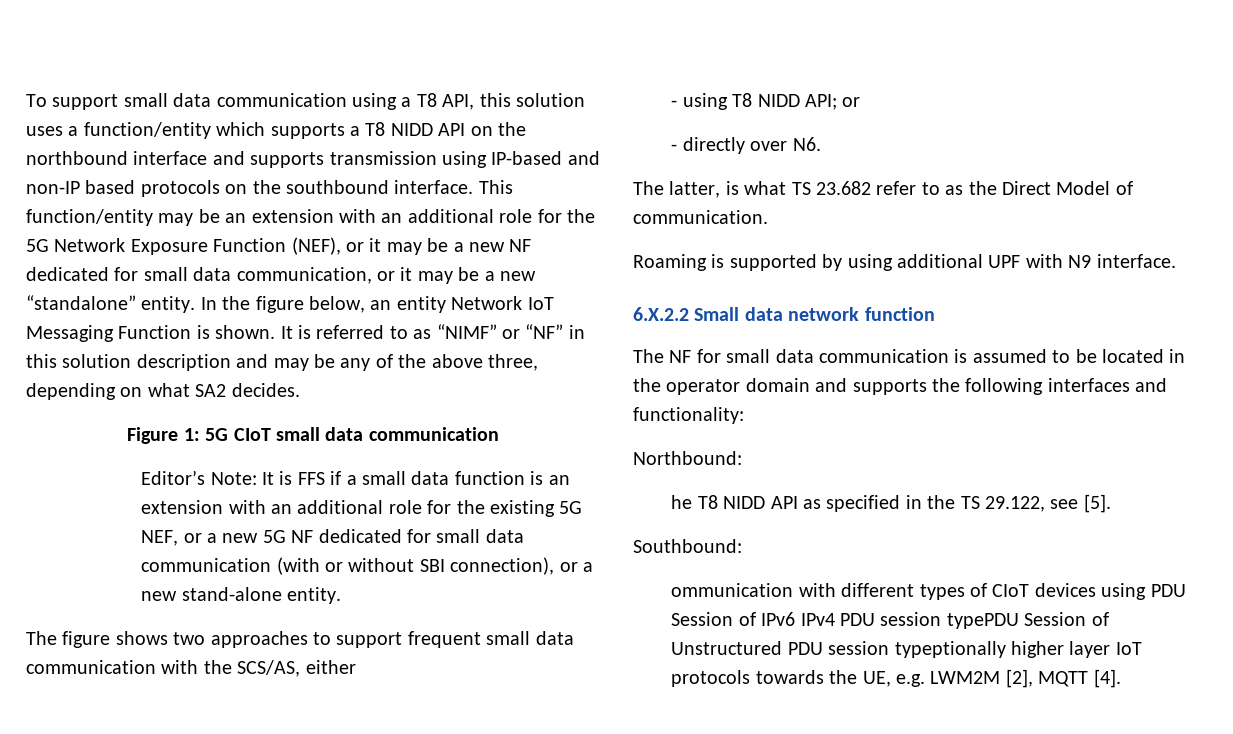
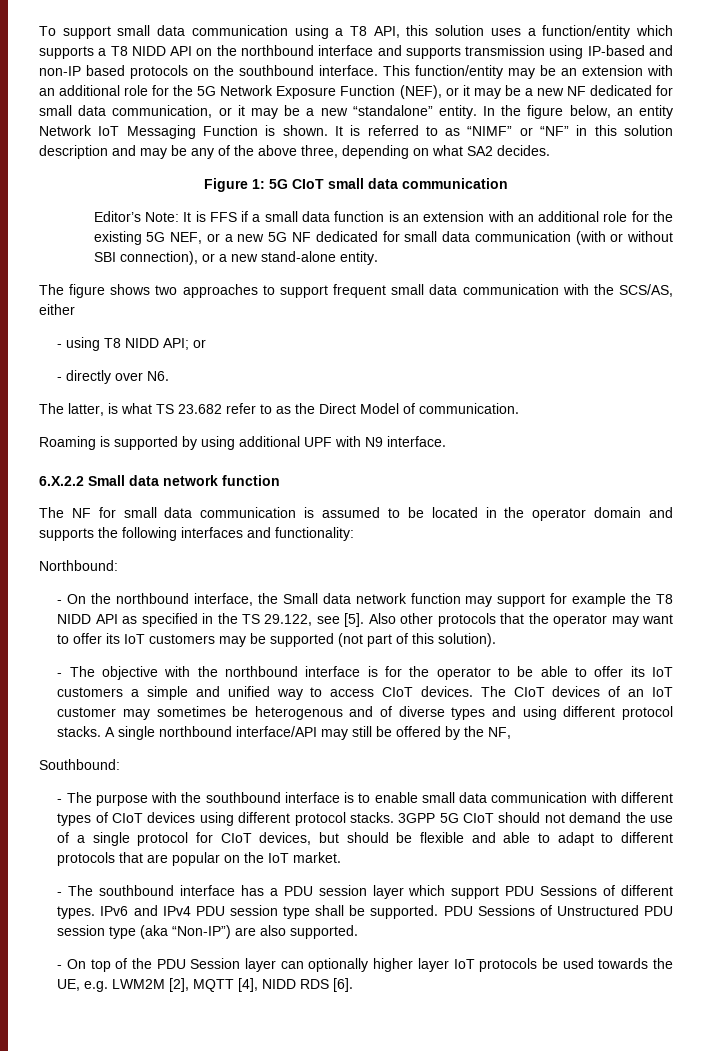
[671,495,693,509] he -> [57,593,652,607] - On the northbound interface, the Small data network function may support for example the
[633,539,742,553] [671,583,794,597] // Southbound: // ommunication -> [368,613,673,627] [57,633,497,647] [57,666,673,680] [57,686,674,700] [57,706,673,720] [57,726,512,740] [39,759,120,770] [57,792,588,806] Also other protocols that the operator may want to offer its IoT customers may be supported (not part of this solution). // - The objective with the northbound interface is for the operator to be able to offer its IoT customers a simple and unified way to access CIoT devices. The CIoT devices of an IoT customer may sometimes be heterogenous and of diverse types and using different protocol stacks. A single northbound interface/API may still be offered by the NF, // Southbound: // - The purpose with the southbound interface is to enable small data communication
[1150,584,1186,597] [671,612,1109,629] [671,641,1006,658] PDU Session of IPv6 IPv4 PDU session typePDU Session of Unstructured PDU session typeptionally -> [238,812,674,826] [57,832,673,846] [57,852,342,866] [57,885,674,899] [57,905,674,919] [57,925,359,939] [57,958,369,972] different protocol stacks. 3GPP 5G CIoT should not demand the use of a single protocol for CIoT devices, but should be flexible and able to adapt to different protocols that are popular on the IoT market. // - The southbound interface has a PDU session layer which support PDU Sessions of different types. IPv6 and IPv4 PDU session type shall be supported. PDU Sessions of Unstructured PDU session type (aka “Non-IP”) are also supported. // - On top of the PDU Session layer can optionally
(751, 678) none -> [541,958,594,969] be used
[1093,669,1121,688] [4]. -> [238,978,354,992] [4], NIDD RDS [6].

